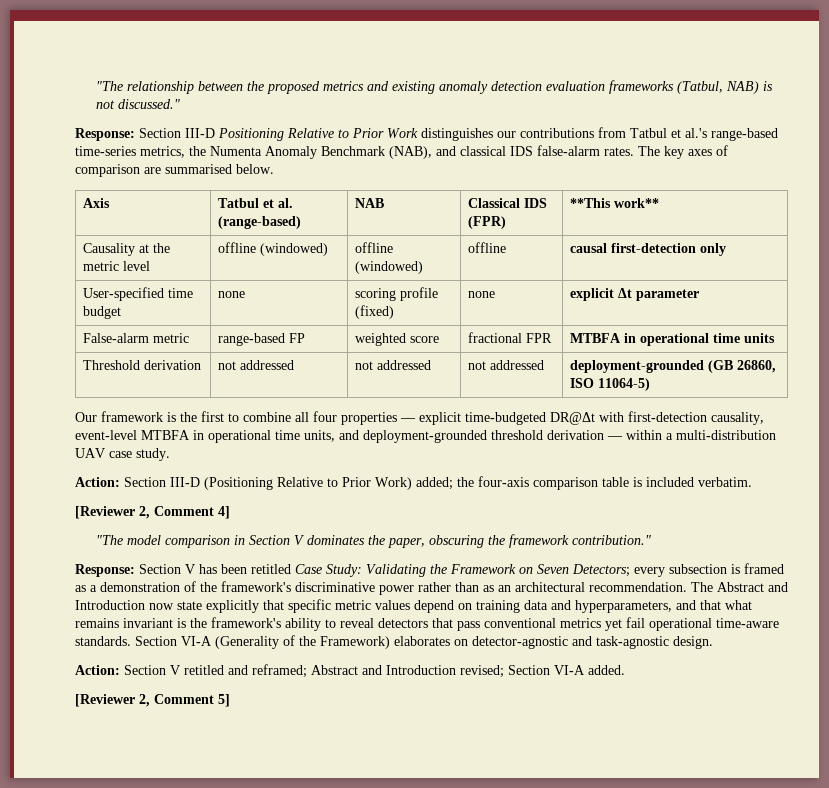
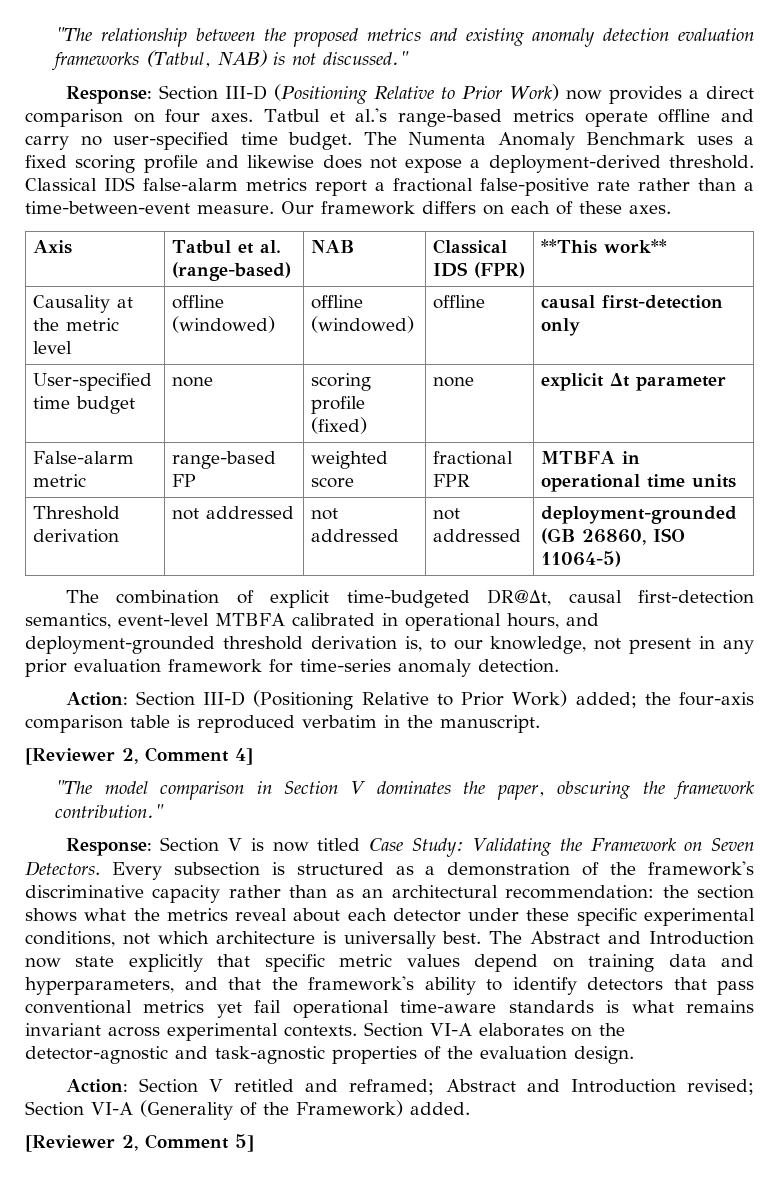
[218,127,778,141] [75,145,728,159] [75,164,274,177] Positioning Relative to Prior Work distinguishes our contributions from Tatbul et al.'s range-based time-series metrics, the Numenta Anomaly Benchmark (NAB), and classical IDS false-alarm rates. The key axes of comparison are summarised below. -> [273,84,755,104] [25,108,754,127] [25,132,754,150] [25,155,754,173] [25,177,754,196] [25,201,671,215] (Positioning Relative to Prior Work) now provides a direct comparison on four axes. Tatbul et al.'s range-based metrics operate offline and carry no user-specified time budget. The Numenta Anomaly Benchmark uses a fixed scoring profile and likewise does not expose a deployment-derived threshold. Classical IDS false-alarm metrics report a fractional false-positive rate rather than a time-between-event measure. Our framework differs on each of these axes.
[75,411,764,425] Our framework is the first to combine all four properties — explicit time-budgeted DR@Δt with first-detection causality, -> [65,589,754,608] [25,613,111,629] The combination of explicit time-budgeted DR@Δt, causal first-detection semantics,
[193,430,335,443] in operational time units, -> [291,613,559,631] calibrated in operational hours,
[607,430,776,440] [75,448,170,461] — within a multi-distribution UAV case study. -> [404,636,754,654] [25,659,559,677] is, to our knowledge, not present in any prior evaluation framework for time-series anomaly detection.
[646,477,752,487] included verbatim. -> [197,715,540,733] reproduced verbatim in the manuscript.
[199,564,291,574] has been retitled -> [250,838,361,852] is now titled
[572,564,665,577] Detectors; every -> [25,861,162,880] Detectors. Every
[744,563,784,574] framed -> [296,862,384,875] structured
[379,585,414,595] power -> [152,885,221,903] capacity
[589,582,687,592] recommendation. -> [505,885,755,899] [25,908,755,926] [25,931,482,949] recommendation: the section shows what the metrics reveal about each detector under these specific experimental conditions, not which architecture is universally best.
[725,600,752,610] [75,618,186,628] what remains invariant is -> (261, 983) none
[340,618,374,628] reveal -> [512,977,577,995] identify
[75,635,390,649] standards. Section VI-A (Generality of the Framework) -> [508,1000,755,1013] [25,1022,472,1041] standards is what remains invariant across experimental contexts. Section VI-A
(468, 642) none -> [599,1023,625,1036] the
(669, 642) none -> [332,1046,567,1064] properties of the evaluation
(585, 670) none -> [140,1100,403,1120] (Generality of the Framework)

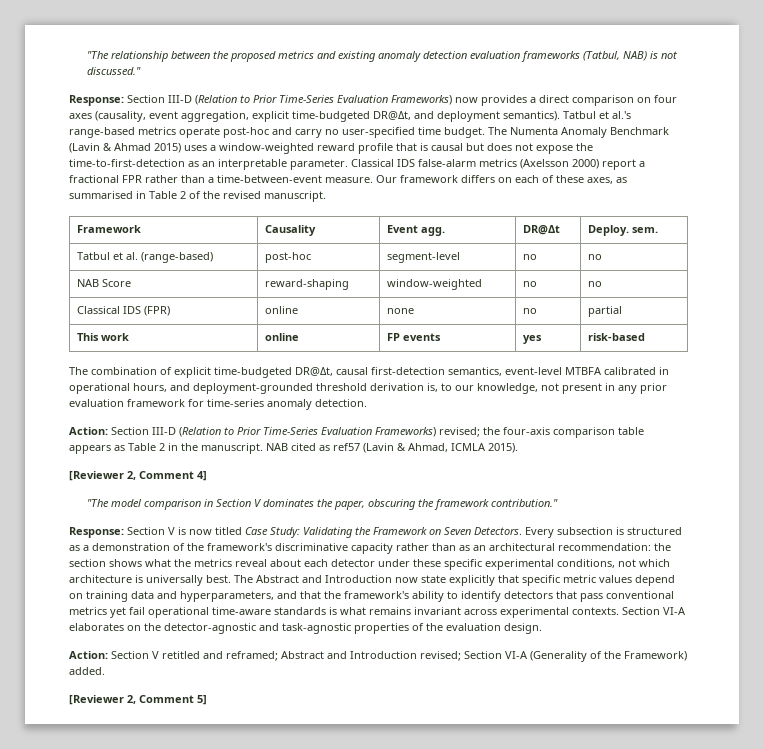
[273,84,559,104] (Positioning Relative to Prior Work) -> [195,95,452,105] (Relation to Prior Time-Series Evaluation Frameworks)
[211,113,254,122] axes. -> [69,111,560,122] axes (causality, event aggregation, explicit time-budgeted DR@Δt, and deployment semantics).
[658,109,711,123] offline -> [223,127,269,138] post-hoc
[696,136,754,145] [25,155,754,173] uses a fixed scoring profile and likewise does not expose a deployment-derived threshold. -> [69,143,593,154] [69,159,348,170] (Lavin & Ahmad 2015) uses a window-weighted reward profile that is causal but does not expose the time-to-first-detection as an interpretable parameter.
(307, 184) none -> [520,159,599,169] (Axelsson 2000)
[480,178,630,196] false-positive rate -> [122,175,142,183] FPR
[629,205,671,214] [33,240,73,254] [172,240,282,254] [172,262,292,281] [311,240,355,253] [433,239,508,254] [433,262,526,278] [541,239,668,254] [33,295,134,313] [33,318,120,331] [33,341,73,354] [172,295,225,309] [172,316,276,333] [311,295,364,309] [311,316,415,333] [433,295,486,309] [541,295,724,309] [541,318,581,336] [33,373,153,391] [33,396,136,414] [172,377,214,387] [311,373,372,391] [311,396,366,414] [311,417,368,434] [433,377,475,387] [541,373,727,391] [33,451,135,464] [33,474,87,487] [172,451,277,469] [172,474,197,487] [311,451,389,469] [311,477,355,488] [433,451,514,465] [433,474,471,487] [541,451,641,464] [541,474,737,492] [33,506,121,520] [33,529,120,543] [172,506,295,520] [311,508,339,520] [311,529,400,542] [433,508,461,520] [433,529,522,542] [541,506,738,524] [541,528,686,545] [541,551,622,567] axes. // Axis | Tatbul et al. (range-based) | NAB | Classical IDS (FPR) | **This work** // Causality at the metric level | offline (windowed) | offline (windowed) | offline | causal first-detection only // User-specified time budget | none | scoring profile (fixed) | none | explicit Δt parameter // False-alarm metric | range-based FP | weighted score | fractional FPR | MTBFA in operational time units // Threshold derivation | not addressed | not addressed | not addressed | deployment-grounded (GB 26860, ISO 11064-5) -> [587,177,627,184] [69,191,326,202] [77,225,142,233] [265,225,317,236] [387,225,446,236] [523,225,561,235] [588,225,659,236] [77,252,214,263] [265,252,312,263] [387,252,461,263] [523,254,538,260] [588,254,603,260] [77,279,132,287] [265,279,350,290] [387,279,483,290] [523,281,538,287] [588,281,603,287] [77,306,171,316] [265,306,299,314] [387,308,415,314] [523,308,538,314] [588,306,623,317] [77,333,130,341] [265,333,300,341] [387,333,442,341] [523,335,543,344] [588,333,646,341] axes, as summarised in Table 2 of the revised manuscript. // Framework | Causality | Event agg. | DR@Δt | Deploy. sem. // Tatbul et al. (range-based) | post-hoc | segment-level | no | no // NAB Score | reward-shaping | window-weighted | no | no // Classical IDS (FPR) | online | none | no | partial // This work | online | FP events | yes | risk-based
[253,690,755,710] [25,715,540,733] (Positioning Relative to Prior Work) added; the four-axis comparison table is reproduced verbatim in the manuscript. -> [179,427,644,438] [69,443,518,454] (Relation to Prior Time-Series Evaluation Frameworks) revised; the four-axis comparison table appears as Table 2 in the manuscript. NAB cited as ref57 (Lavin & Ahmad, ICMLA 2015).

